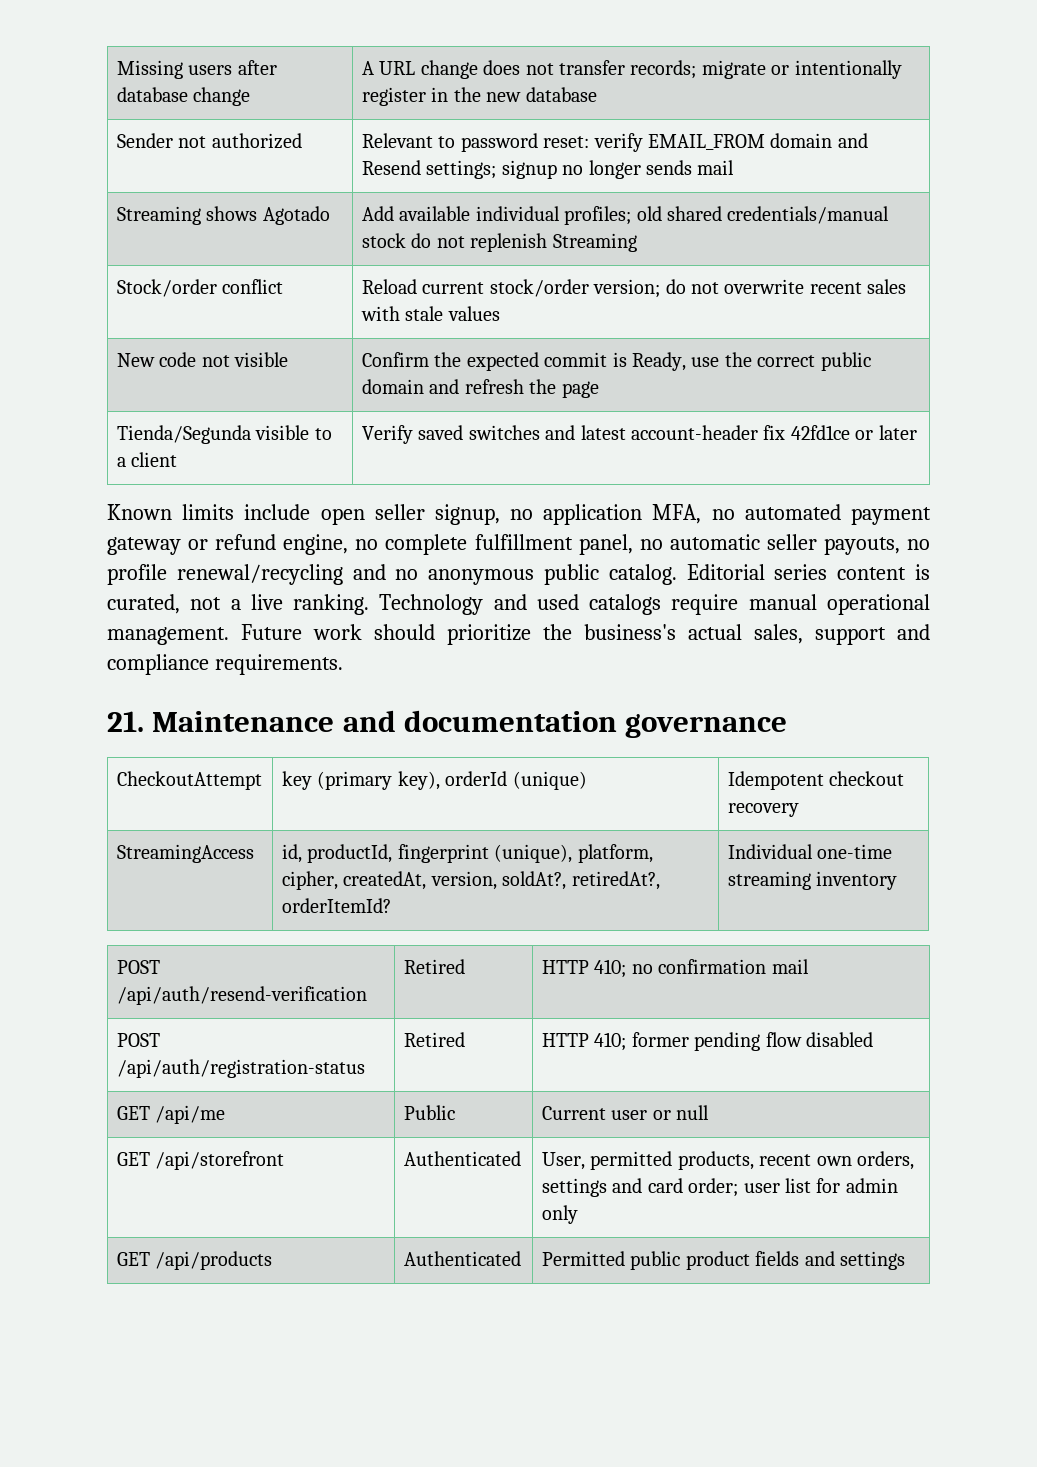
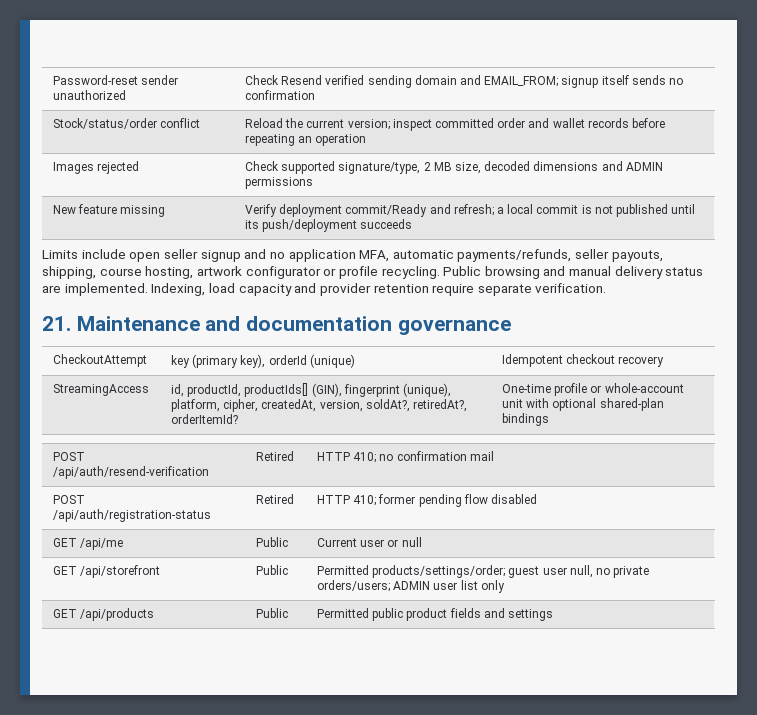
[116,60,277,79] [116,87,251,106] [361,60,902,79] [361,87,597,106] [116,133,302,149] [361,133,868,152] [361,160,735,179] [116,206,330,225] [361,206,890,225] [361,233,637,252] [116,279,284,297] [361,279,907,298] [360,306,500,321] [116,352,289,367] [361,352,871,371] [361,379,599,398] [116,425,332,444] [116,452,178,467] [361,425,917,444] [107,504,235,520] Missing users after database change | A URL change does not transfer records; migrate or intentionally register in the new database // Sender not authorized | Relevant to password reset: verify EMAIL_FROM domain and Resend settings; signup no longer sends mail // Streaming shows Agotado | Add available individual profiles; old shared credentials/manual stock do not replenish Streaming // Stock/order conflict | Reload current stock/order version; do not overwrite recent sales with stale values // New code not visible | Confirm the expected commit is Ready, use the correct public domain and refresh the page // Tienda/Segunda visible to a client | Verify saved switches and latest account-header fix 42fd1ce or later // Known limits -> [52,75,179,85] [52,90,126,100] [244,75,684,88] [244,90,315,100] [52,118,201,129] [244,118,666,131] [244,134,367,146] [52,161,140,174] [244,161,663,174] [244,177,313,189] [52,204,166,217] [244,204,696,217] [244,219,413,232] [42,250,78,259] Password-reset sender unauthorized | Check Resend verified sending domain and EMAIL_FROM; signup itself sends no confirmation // Stock/status/order conflict | Reload the current version; inspect committed order and wallet records before repeating an operation // Images rejected | Check supported signature/type, 2 MB size, decoded dimensions and ADMIN permissions // New feature missing | Verify deployment commit/Ready and refresh; a local commit is not published until its push/deployment succeeds // Limits
[434,504,500,525] signup, -> [200,249,267,262] signup and
[711,504,931,525] [107,534,931,555] [107,564,930,585] [107,594,930,615] [107,624,930,645] [107,654,343,675] no automated payment gateway or refund engine, no complete fulfillment panel, no automatic seller payouts, no profile renewal/recycling and no anonymous public catalog. Editorial series content is curated, not a live ranking. Technology and used catalogs require manual operational management. Future work should prioritize the business's actual sales, support and compliance requirements. -> [392,249,663,262] [42,266,704,279] [42,283,607,296] automatic payments/refunds, seller payouts, shipping, course hosting, artwork configurator or profile recycling. Public browsing and manual delivery status are implemented. Indexing, load capacity and provider retention require separate verification.
(393, 853) none -> [244,383,342,397] productIds[] (GIN),
[727,844,893,859] [727,871,898,890] Individual one-time streaming inventory -> [501,383,684,396] [501,398,664,411] [501,413,549,426] One-time profile or whole-account unit with optional shared-plan bindings
[403,1151,521,1166] [541,1151,914,1170] [541,1178,898,1197] Authenticated | User, permitted products, recent own orders, settings and card order; user list for admin -> [255,565,288,575] [316,565,650,578] [316,580,478,592] Public | Permitted products/settings/order; guest user null, no private orders/users; ADMIN user list
[403,1251,521,1266] Authenticated -> [255,608,288,618] Public

